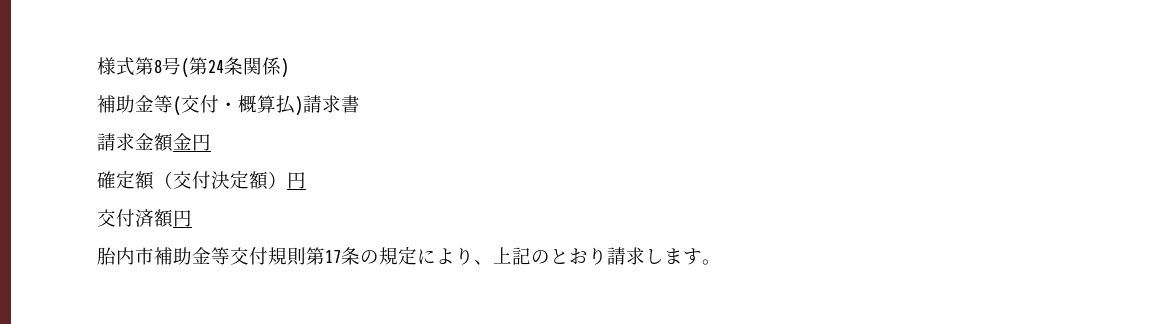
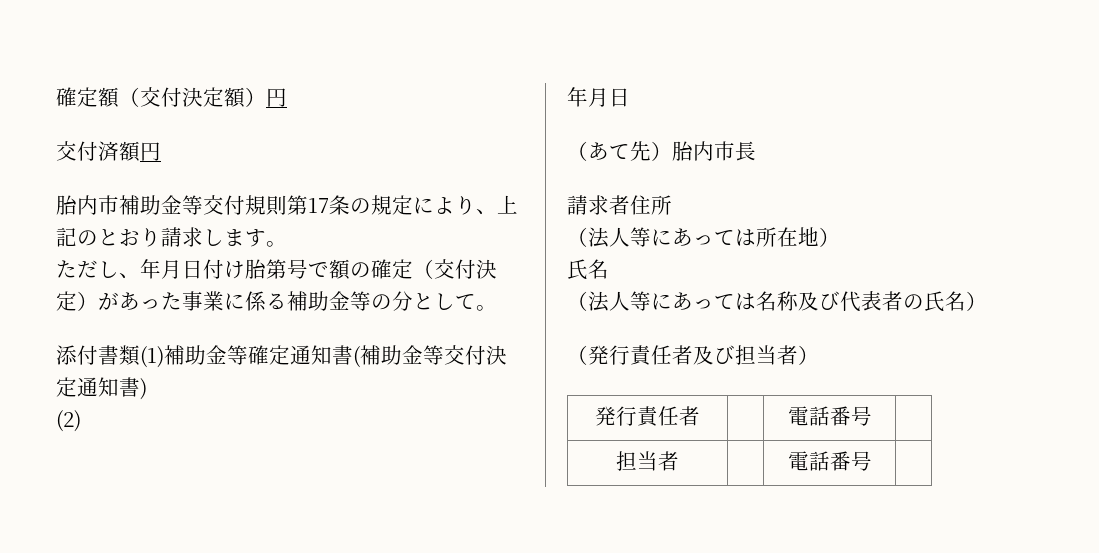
[97,57,289,78] [97,95,360,116] [97,133,211,152] 様式第8号(第24条関係) // 補助金等(交付・概算払)請求書 // 請求金額金円 // -> (56, 97) none
(721, 262) none -> [56,259,497,280] [56,291,497,311] [56,345,507,368] [56,377,147,400] [56,410,81,432] [567,87,630,107] [567,141,756,161] [567,195,672,215] [567,227,840,248] [567,259,609,280] [567,291,987,312] [567,345,819,366] [595,406,700,427] [787,406,872,426] [616,451,679,471] [787,451,872,471] // ただし、年月日付け胎第号で額の確定（交付決定）があった事業に係る補助金等の分として。 // 添付書類(1)補助金等確定通知書(補助金等交付決定通知書) // (2) // 年月日 // （あて先）胎内市長 // 請求者住所 // （法人等にあっては所在地） // 氏名 // （法人等にあっては名称及び代表者の氏名） // （発行責任者及び担当者） // 発行責任者 | | 電話番号 | // 担当者 | | 電話番号 |

